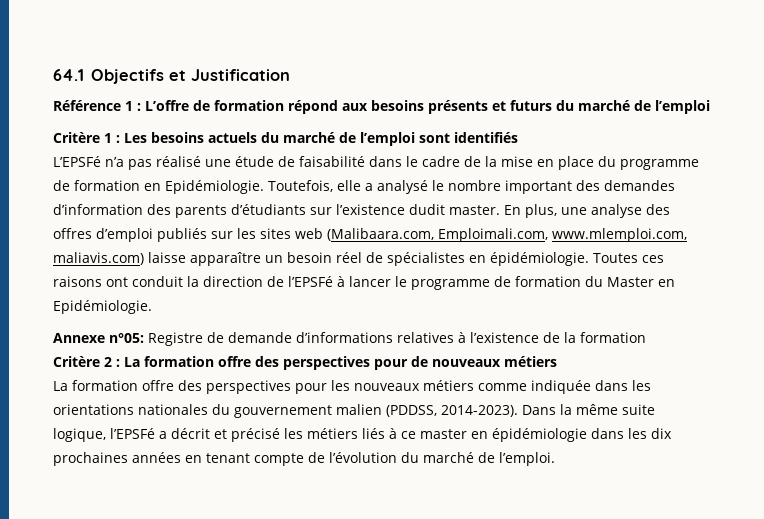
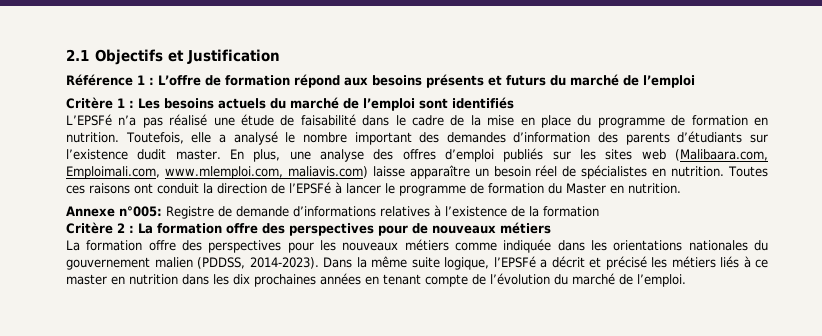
[53,69,84,81] 64.1 -> [66,49,89,61] 2.1
[165,180,264,194] Epidémiologie. -> [66,132,119,143] nutrition.
[490,252,589,266] épidémiologie. -> [671,166,725,177] nutrition.
[53,300,152,314] Epidémiologie. -> [628,183,681,194] nutrition.
[109,333,144,343] n°05: -> [119,206,162,217] n°005:
[492,428,587,442] épidémiologie -> [129,274,178,285] nutrition

